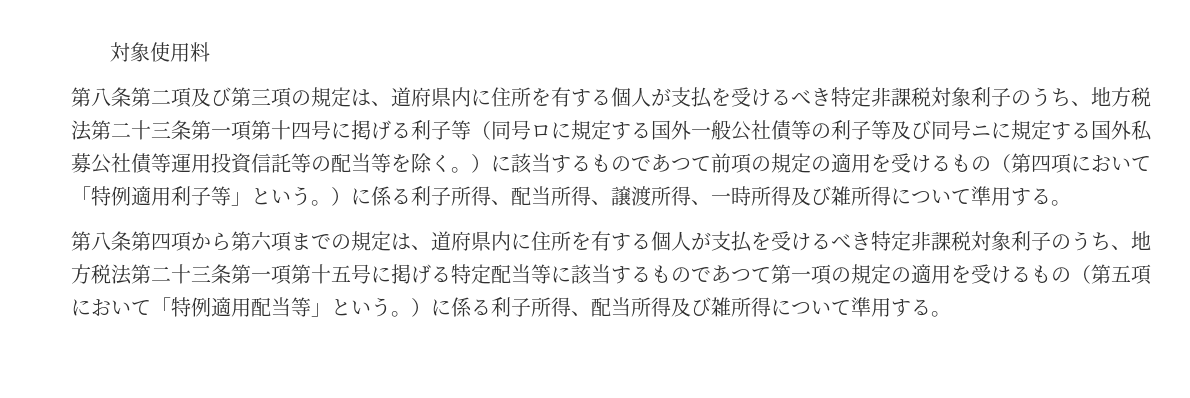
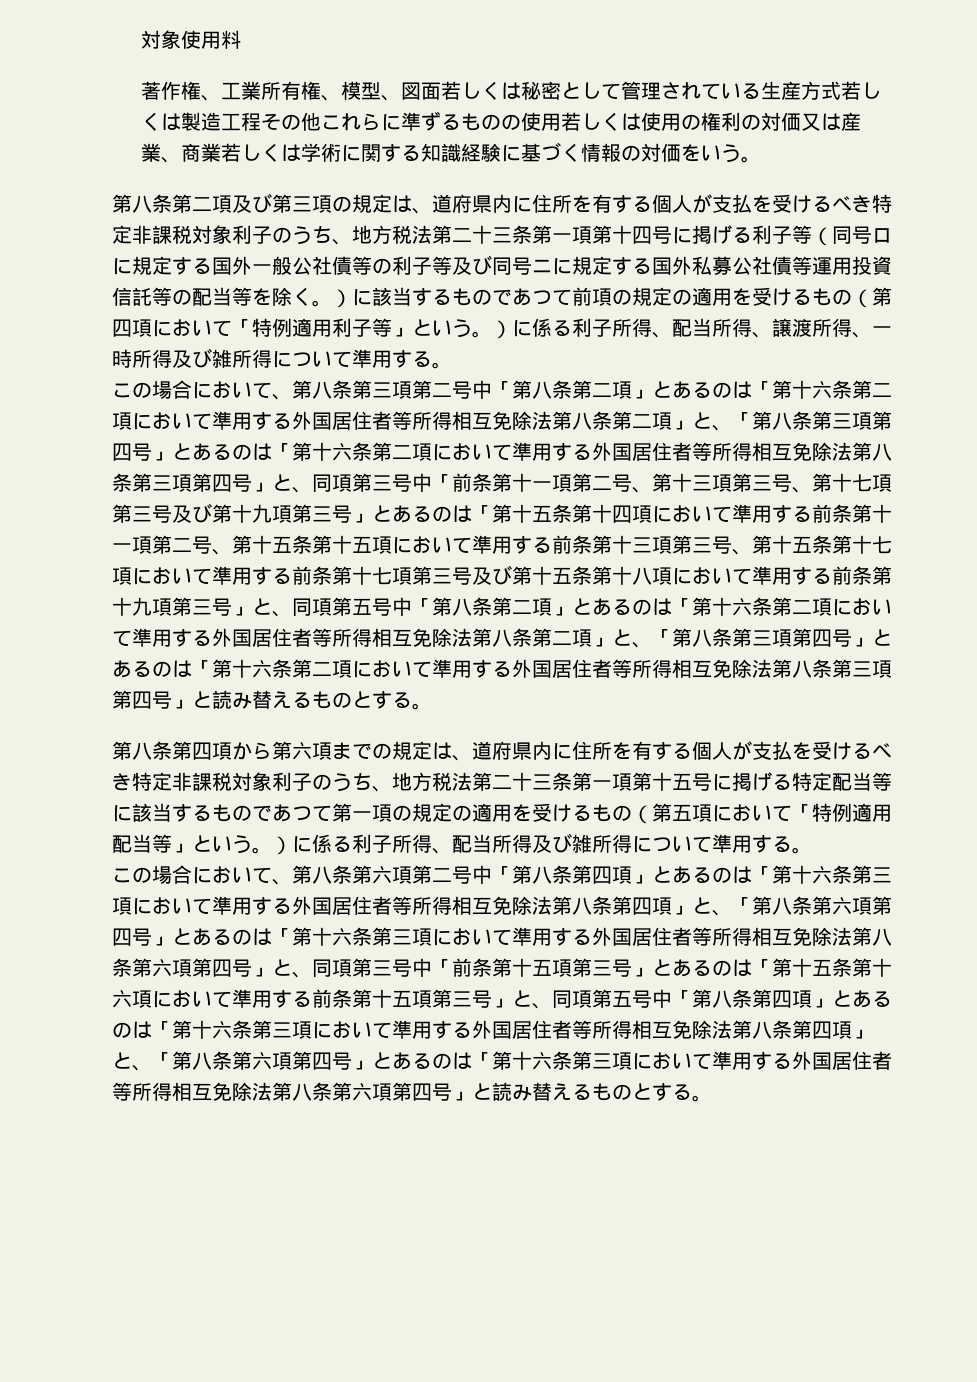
(210, 52) none -> [140,81,881,101] [140,111,861,131] [140,142,761,163] // 著作権、工業所有権、模型、図面若しくは秘密として管理されている生産方式若しくは製造工程その他これらに準ずるものの使用若しくは使用の権利の対価又は産業、商業若しくは学術に関する知識経験に基づく情報の対価をいう。
(1071, 203) none -> [111,380,892,400] [111,411,892,431] [111,442,892,461] [111,473,892,493] [111,503,892,523] [111,535,892,555] [111,565,892,585] [111,597,892,617] [111,628,892,648] [111,659,892,678] [111,690,432,710] // この場合において、第八条第三項第二号中「第八条第二項」とあるのは「第十六条第二項において準用する外国居住者等所得相互免除法第八条第二項」と、「第八条第三項第四号」とあるのは「第十六条第二項において準用する外国居住者等所得相互免除法第八条第三項第四号」と、同項第三号中「前条第十一項第二号、第十三項第三号、第十七項第三号及び第十九項第三号」とあるのは「第十五条第十四項において準用する前条第十一項第二号、第十五条第十五項において準用する前条第十三項第三号、第十五条第十七項において準用する前条第十七項第三号及び第十五条第十八項において準用する前条第十九項第三号」と、同項第五号中「第八条第二項」とあるのは「第十六条第二項において準用する外国居住者等所得相互免除法第八条第二項」と、「第八条第三項第四号」とあるのは「第十六条第二項において準用する外国居住者等所得相互免除法第八条第三項第四号」と読み替えるものとする。
(951, 314) none -> [111,865,892,885] [111,896,892,916] [111,927,892,946] [111,958,892,978] [111,989,892,1009] [111,1020,872,1039] [111,1051,892,1071] [111,1082,712,1102] // この場合において、第八条第六項第二号中「第八条第四項」とあるのは「第十六条第三項において準用する外国居住者等所得相互免除法第八条第四項」と、「第八条第六項第四号」とあるのは「第十六条第三項において準用する外国居住者等所得相互免除法第八条第六項第四号」と、同項第三号中「前条第十五項第三号」とあるのは「第十五条第十六項において準用する前条第十五項第三号」と、同項第五号中「第八条第四項」とあるのは「第十六条第三項において準用する外国居住者等所得相互免除法第八条第四項」と、「第八条第六項第四号」とあるのは「第十六条第三項において準用する外国居住者等所得相互免除法第八条第六項第四号」と読み替えるものとする。

